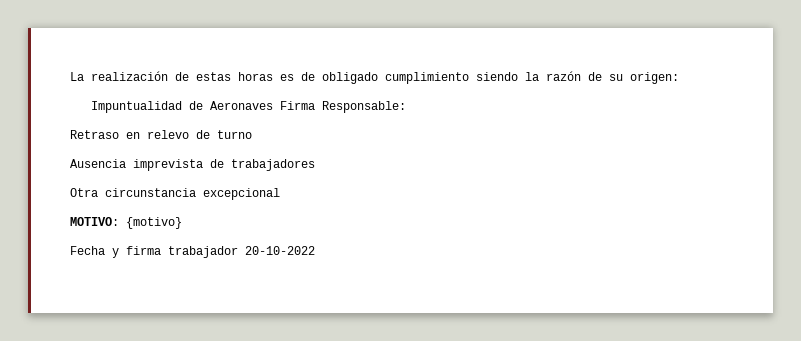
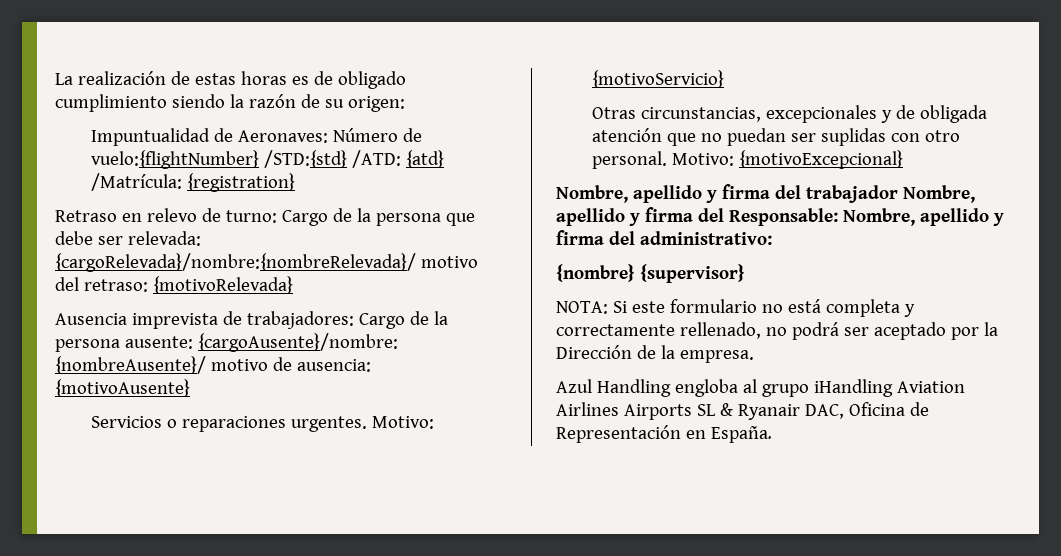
[209,101,406,113] [70,130,252,139] [70,159,315,171] [70,188,280,200] [70,217,182,229] [70,246,315,258] Aeronaves Firma Responsable: // Retraso en relevo de turno // Ausencia imprevista de trabajadores // Otra circunstancia excepcional // MOTIVO: {motivo} // Fecha y firma trabajador 20-10-2022 -> [238,128,423,143] [91,150,445,169] [91,173,296,192] [55,208,475,226] [55,231,201,246] [55,253,478,272] [55,276,293,294] [55,311,448,329] [55,333,398,352] [55,356,371,374] [55,379,190,397] [91,416,435,432] [592,70,725,88] [592,105,988,123] [592,128,961,146] [592,150,904,169] [556,184,975,203] [556,207,1004,226] [556,230,772,245] [556,264,745,283] [556,299,915,317] [556,322,998,340] [556,345,754,363] [556,379,965,397] [556,402,929,420] [556,425,772,443] Aeronaves: Número de vuelo:{flightNumber} /STD:{std} /ATD: {atd} /Matrícula: {registration} // Retraso en relevo de turno: Cargo de la persona que debe ser relevada: {cargoRelevada}/nombre:{nombreRelevada}/ motivo del retraso: {motivoRelevada} // Ausencia imprevista de trabajadores: Cargo de la persona ausente: {cargoAusente}/nombre: {nombreAusente}/ motivo de ausencia: {motivoAusente} // Servicios o reparaciones urgentes. Motivo: {motivoServicio} // Otras circunstancias, excepcionales y de obligada atención que no puedan ser suplidas con otro personal. Motivo: {motivoExcepcional} // Nombre, apellido y firma del trabajador Nombre, apellido y firma del Responsable: Nombre, apellido y firma del administrativo: // {nombre} {supervisor} // NOTA: Si este formulario no está completa y correctamente rellenado, no podrá ser aceptado por la Dirección de la empresa. // Azul Handling engloba al grupo iHandling Aviation Airlines Airports SL & Ryanair DAC, Oficina de Representación en España.

